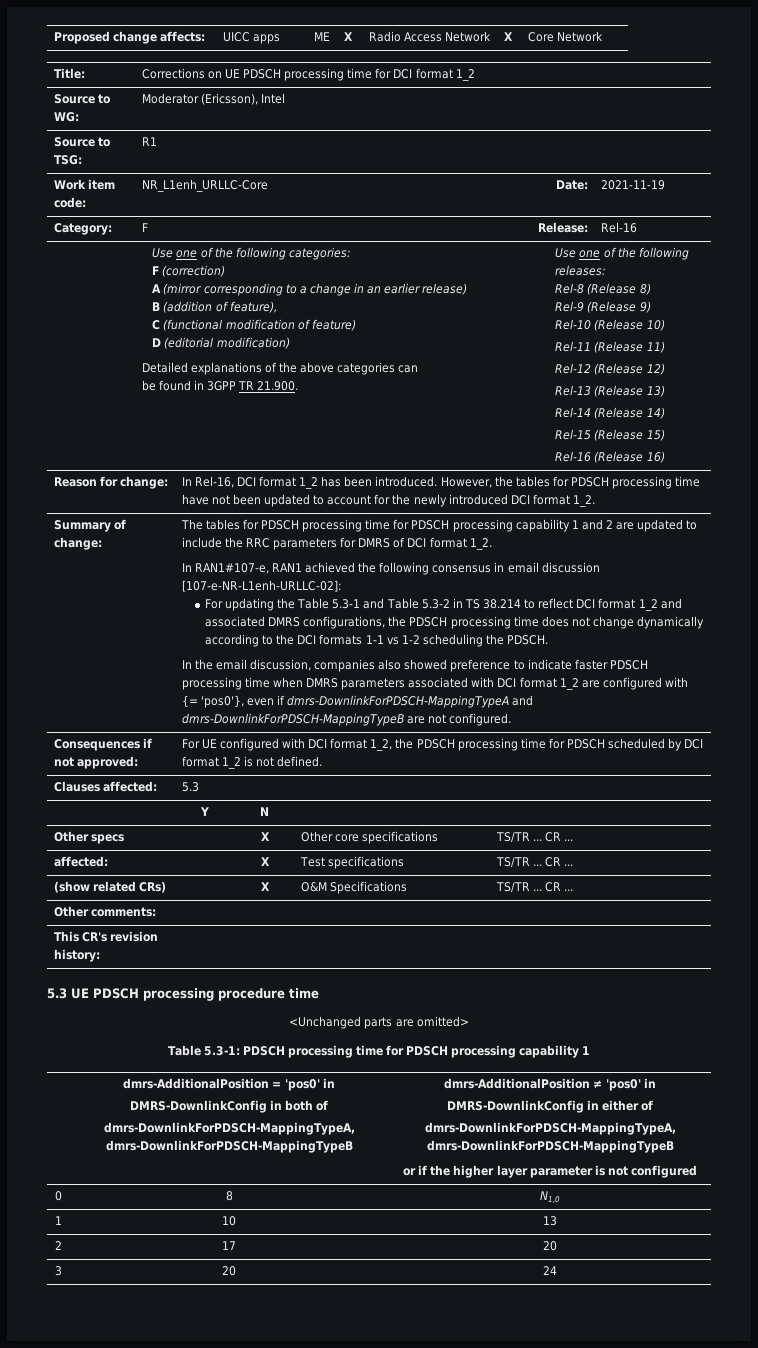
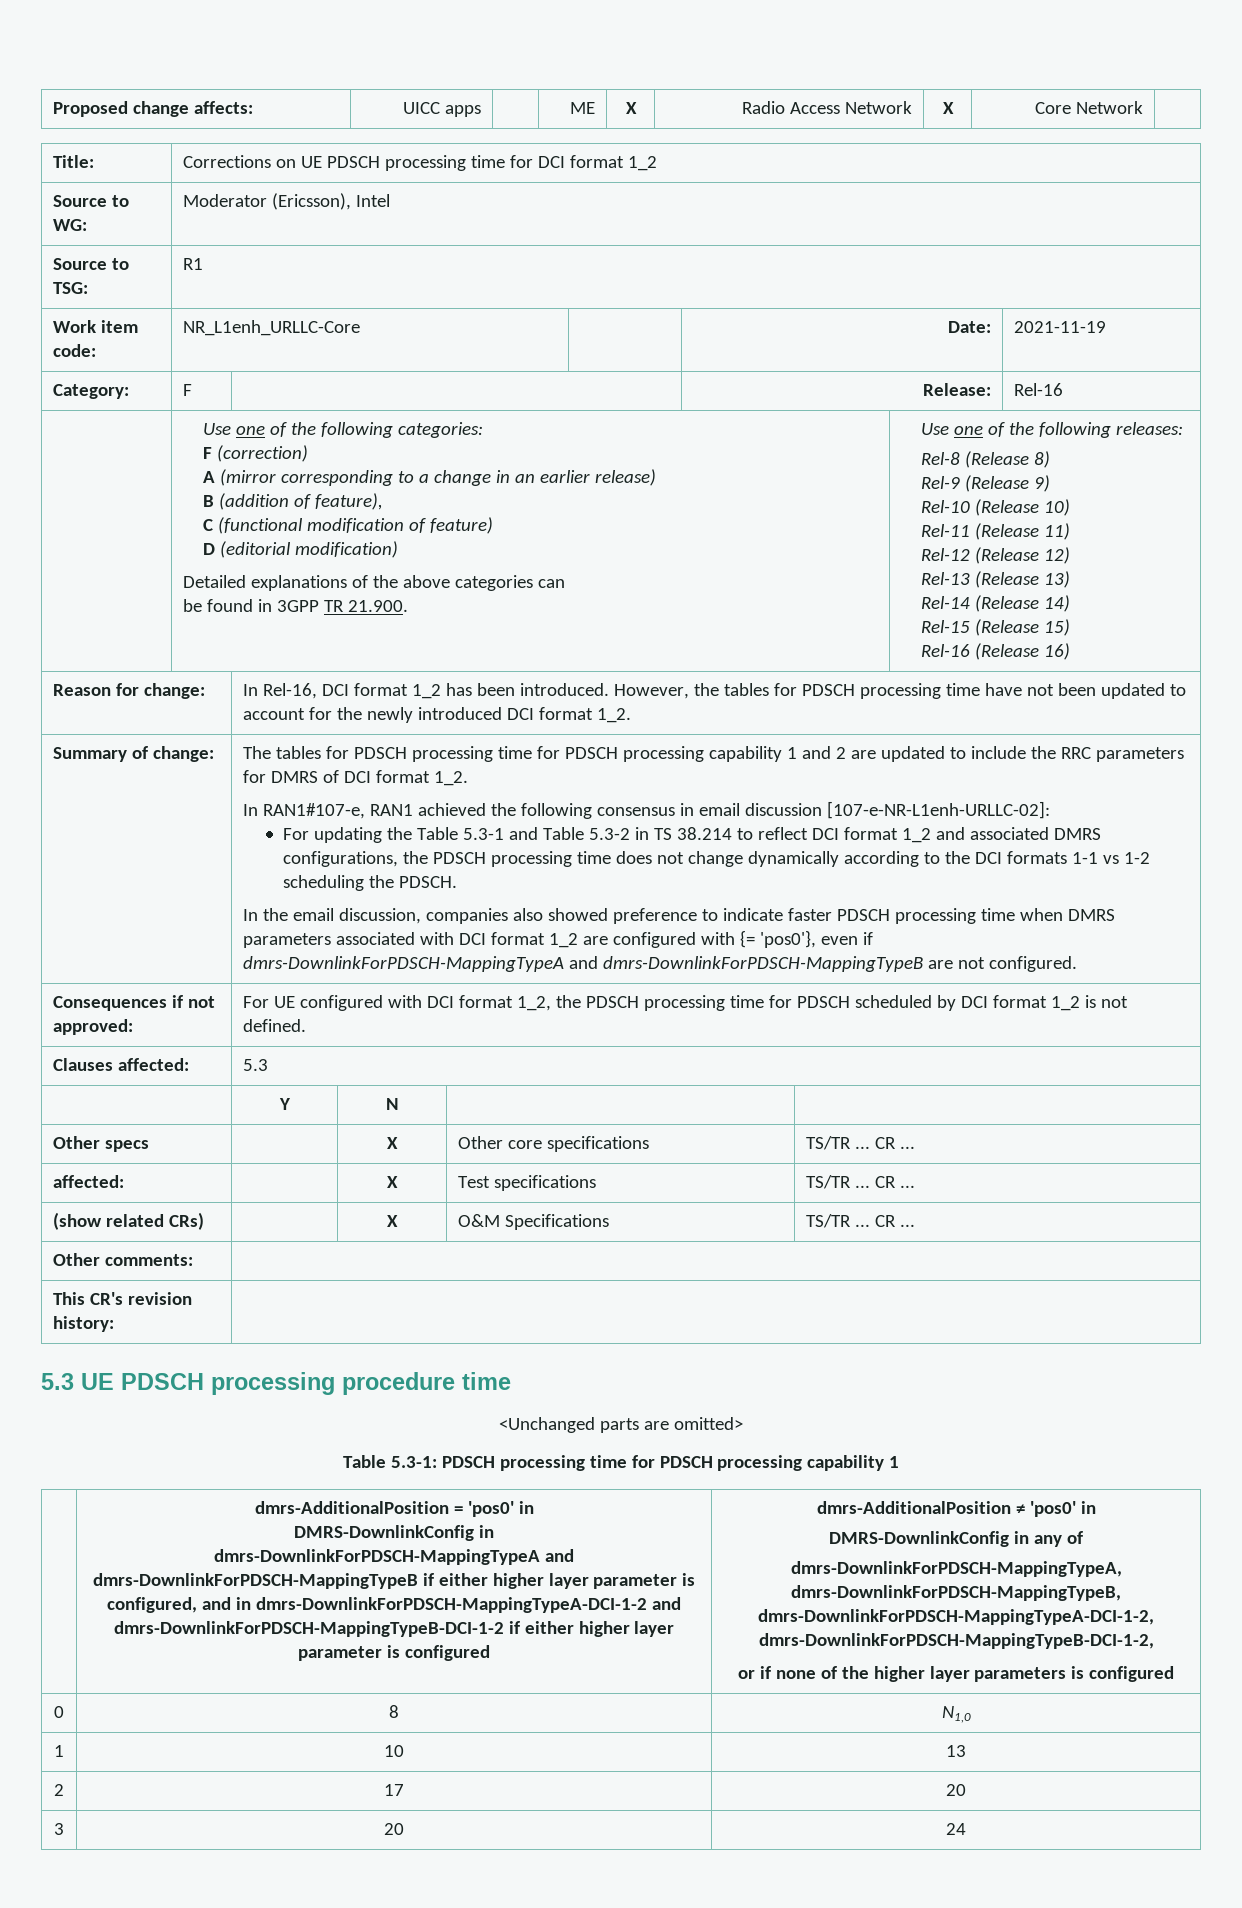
[285,1100,329,1111] [103,1122,355,1135] [105,1140,353,1153] both of // dmrs-DownlinkForPDSCH-MappingTypeA, dmrs-DownlinkForPDSCH-MappingTypeB -> [214,1549,574,1565] [92,1573,696,1589] [107,1597,681,1613] [113,1621,675,1637] [298,1645,490,1661] // dmrs-DownlinkForPDSCH-MappingTypeA and dmrs-DownlinkForPDSCH-MappingTypeB if either higher layer parameter is configured, and in dmrs-DownlinkForPDSCH-MappingTypeA-DCI-1-2 and dmrs-DownlinkForPDSCH-MappingTypeB-DCI-1-2 if either higher layer parameter is configured
[602,1100,654,1111] [424,1122,676,1135] [426,1140,674,1153] either of // dmrs-DownlinkForPDSCH-MappingTypeA, dmrs-DownlinkForPDSCH-MappingTypeB -> [1033,1531,1083,1547] [790,1561,1122,1577] [791,1585,1121,1601] [758,1609,1154,1625] [758,1633,1154,1649] any of // dmrs-DownlinkForPDSCH-MappingTypeA, dmrs-DownlinkForPDSCH-MappingTypeB, dmrs-DownlinkForPDSCH-MappingTypeA-DCI-1-2, dmrs-DownlinkForPDSCH-MappingTypeB-DCI-1-2,
(428, 1170) none -> [775,1666,837,1679] none of
[529,1165,628,1178] parameter is not -> [974,1666,1085,1682] parameters is

